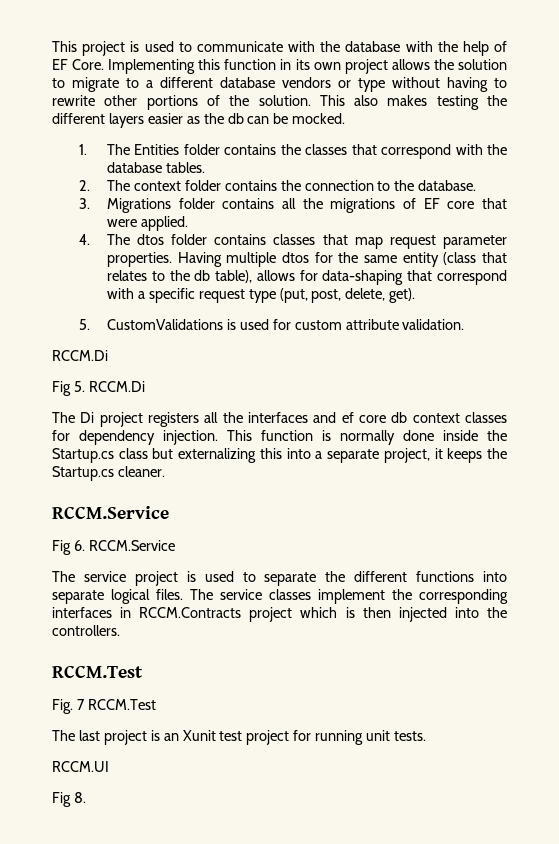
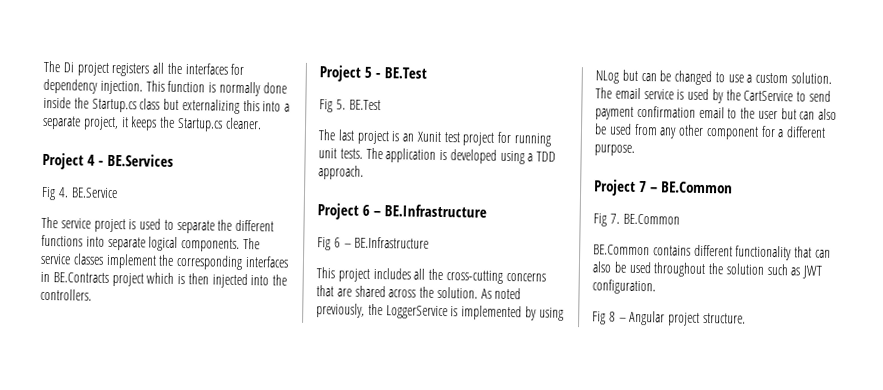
[52,41,508,56] [52,59,507,74] [52,77,507,92] [52,95,508,110] [52,113,346,128] [79,144,507,159] [106,162,205,173] [79,180,477,191] [79,198,507,213] [106,216,188,231] [79,234,507,249] [106,252,507,267] [106,270,508,285] [106,288,416,303] [79,319,465,330] [52,350,108,361] [52,381,145,396] This project is used to communicate with the database with the help of EF Core. Implementing this function in its own project allows the solution to migrate to a different database vendors or type without having to rewrite other portions of the solution. This also makes testing the different layers easier as the db can be mocked. // 1. The Entities folder contains the classes that correspond with the database tables. // 2. The context folder contains the connection to the database. // 3. Migrations folder contains all the migrations of EF core that were applied. // 4. The dtos folder contains classes that map request parameter properties. Having multiple dtos for the same entity (class that relates to the db table), allows for data-shaping that correspond with a specific request type (put, post, delete, get). // 5. CustomValidations is used for custom attribute validation. // RCCM.Di // Fig 5. RCCM.Di // -> (43, 66) none
[313,412,507,423] and ef core db context classes -> (228, 69) none
[52,506,169,519] [52,540,175,555] RCCM.Service // Fig 6. RCCM.Service -> [42,152,175,170] [41,186,118,201] Project 4 - BE.Services // Fig 4. BE.Service
[156,589,183,600] files. -> [181,238,241,252] components.
[139,607,242,618] RCCM.Contracts -> [52,272,109,283] BE.Contracts
[52,665,143,678] [52,699,156,714] RCCM.Test // Fig. 7 RCCM.Test -> [319,65,428,82] [319,99,381,113] Project 5 - BE.Test // Fig 5. BE.Test
[52,761,109,772] [52,792,86,807] // RCCM.UI // Fig 8. -> [365,147,557,165] [318,165,364,180] [317,203,488,220] [317,236,430,251] [316,267,546,284] [316,285,522,300] [316,303,564,321] [595,69,833,86] [595,87,832,104] [595,105,838,120] [594,123,827,140] [594,144,635,156] [594,179,734,196] [593,213,680,227] [593,244,831,261] [592,261,823,279] [592,279,656,295] [592,310,746,326] The application is developed using a TDD approach. // Project 6 – BE.Infrastructure // Fig 6 – BE.Infrastructure // This project includes all the cross-cutting concerns that are shared across the solution. As noted previously, the LoggerService is implemented by using NLog but can be changed to use a custom solution. The email service is used by the CartService to send payment confirmation email to the user but can also be used from any other component for a different purpose. // Project 7 – BE.Common // Fig 7. BE.Common // BE.Common contains different functionality that can also be used throughout the solution such as JWT configuration. // Fig 8 – Angular project structure.

